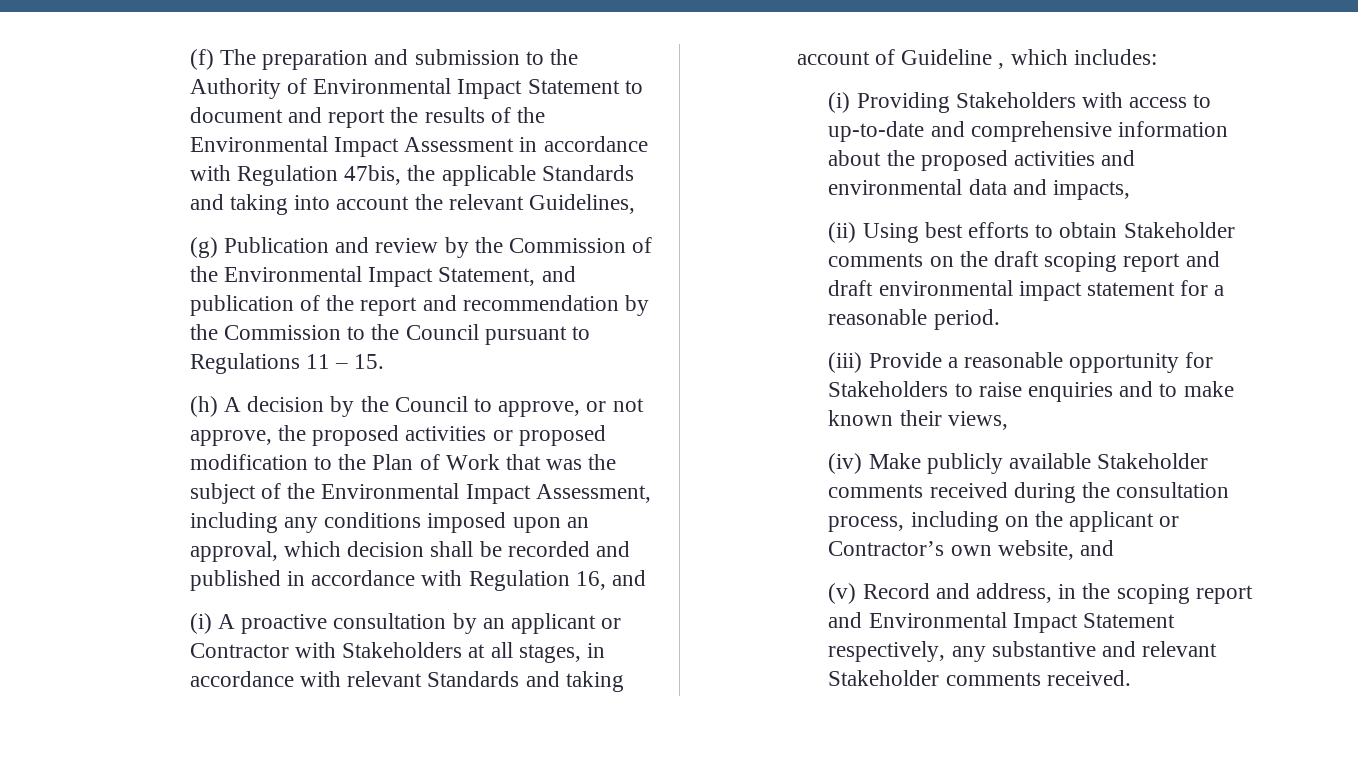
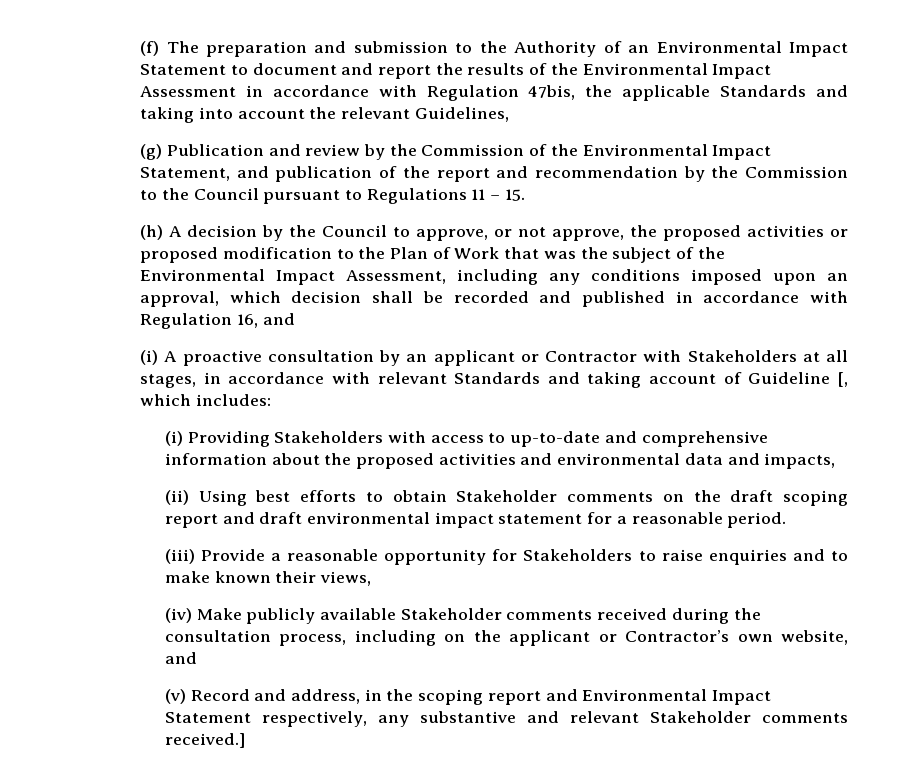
(307, 86) none -> [628,45,650,53] an
[998,63,1005,69] , -> [838,372,848,387] [,
[1046,670,1131,686] received. -> [164,733,245,748] received.]

